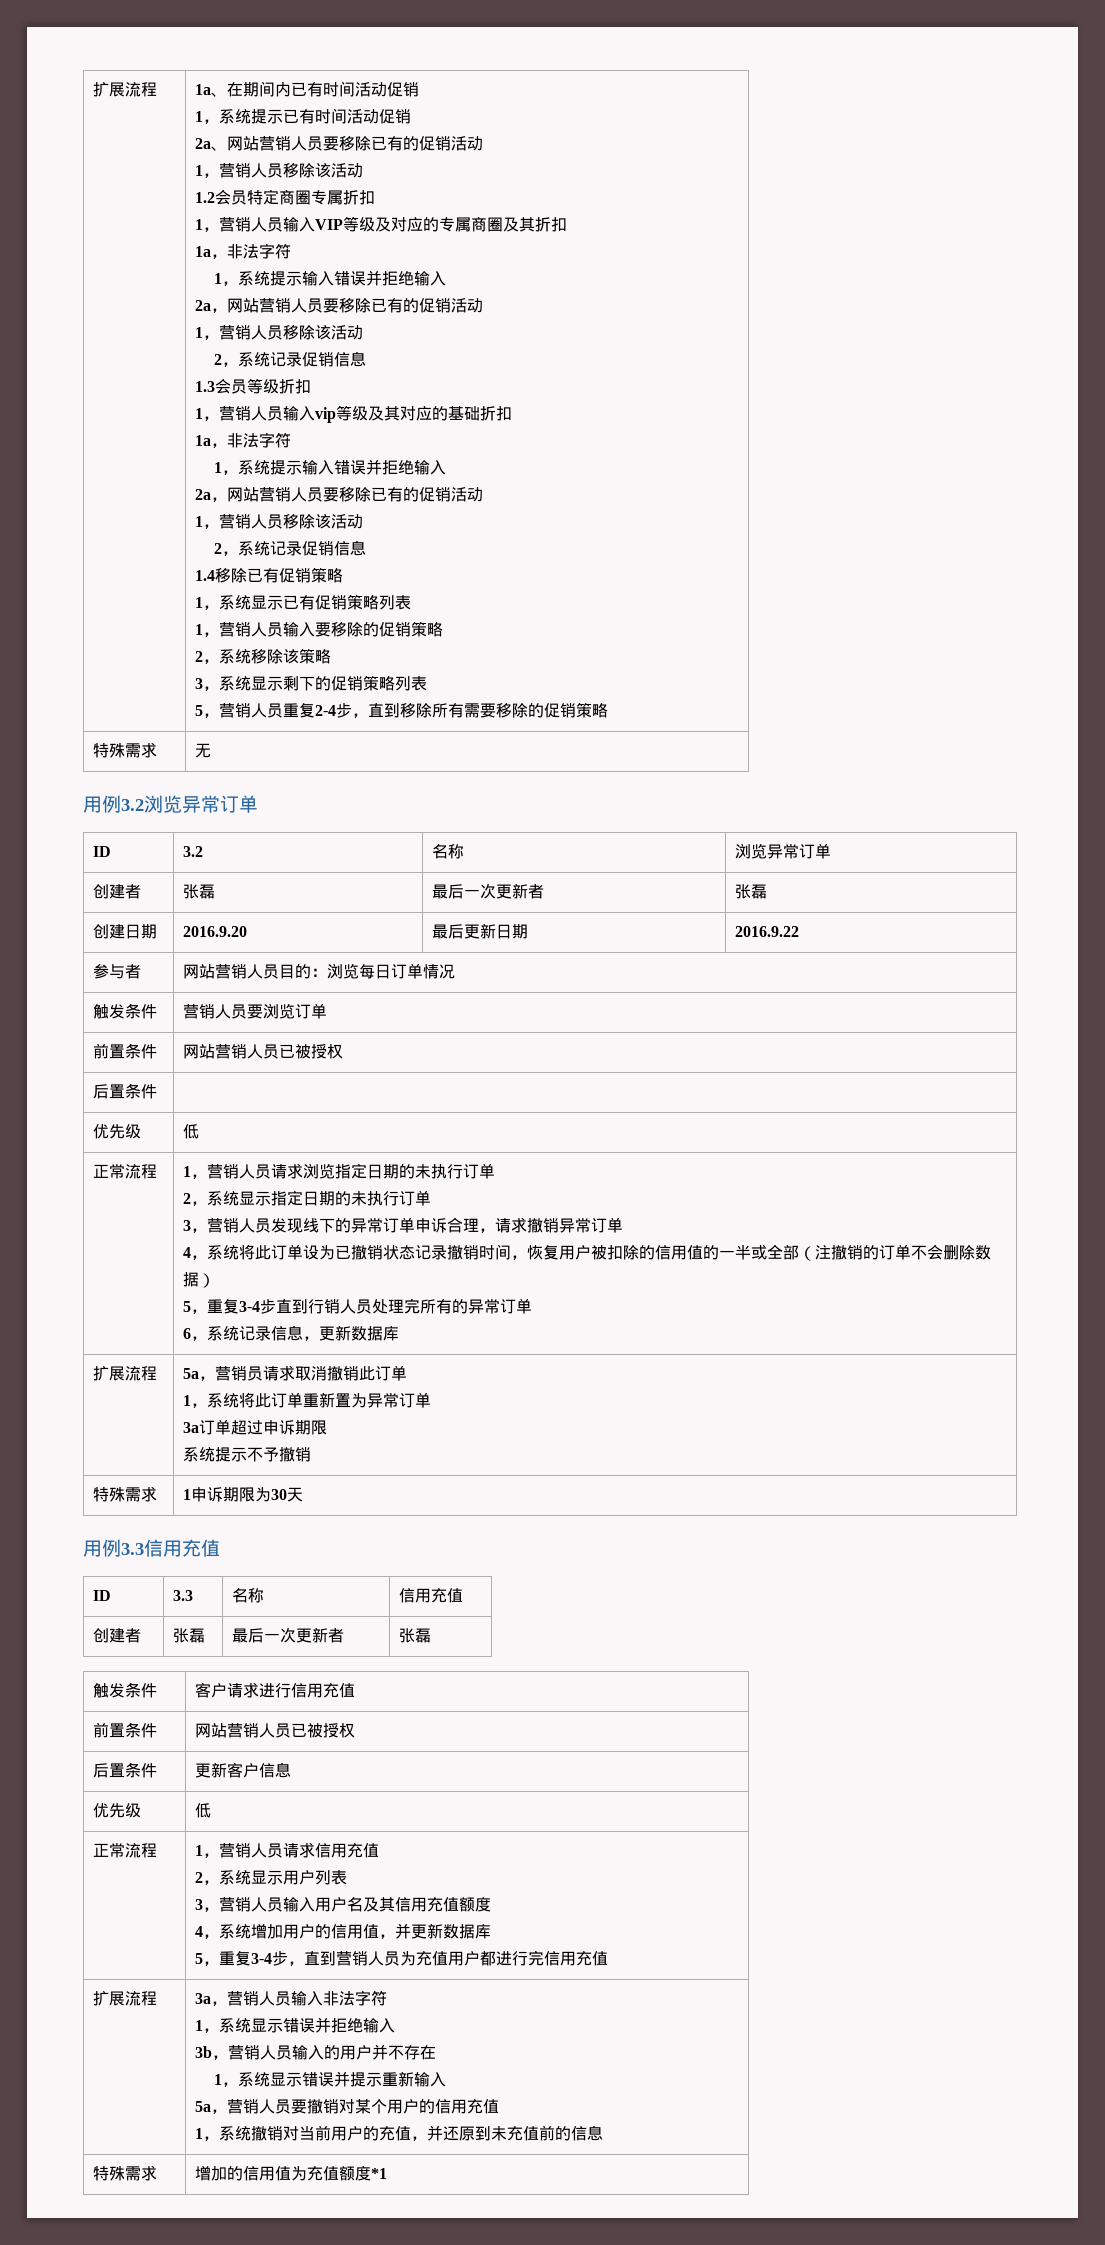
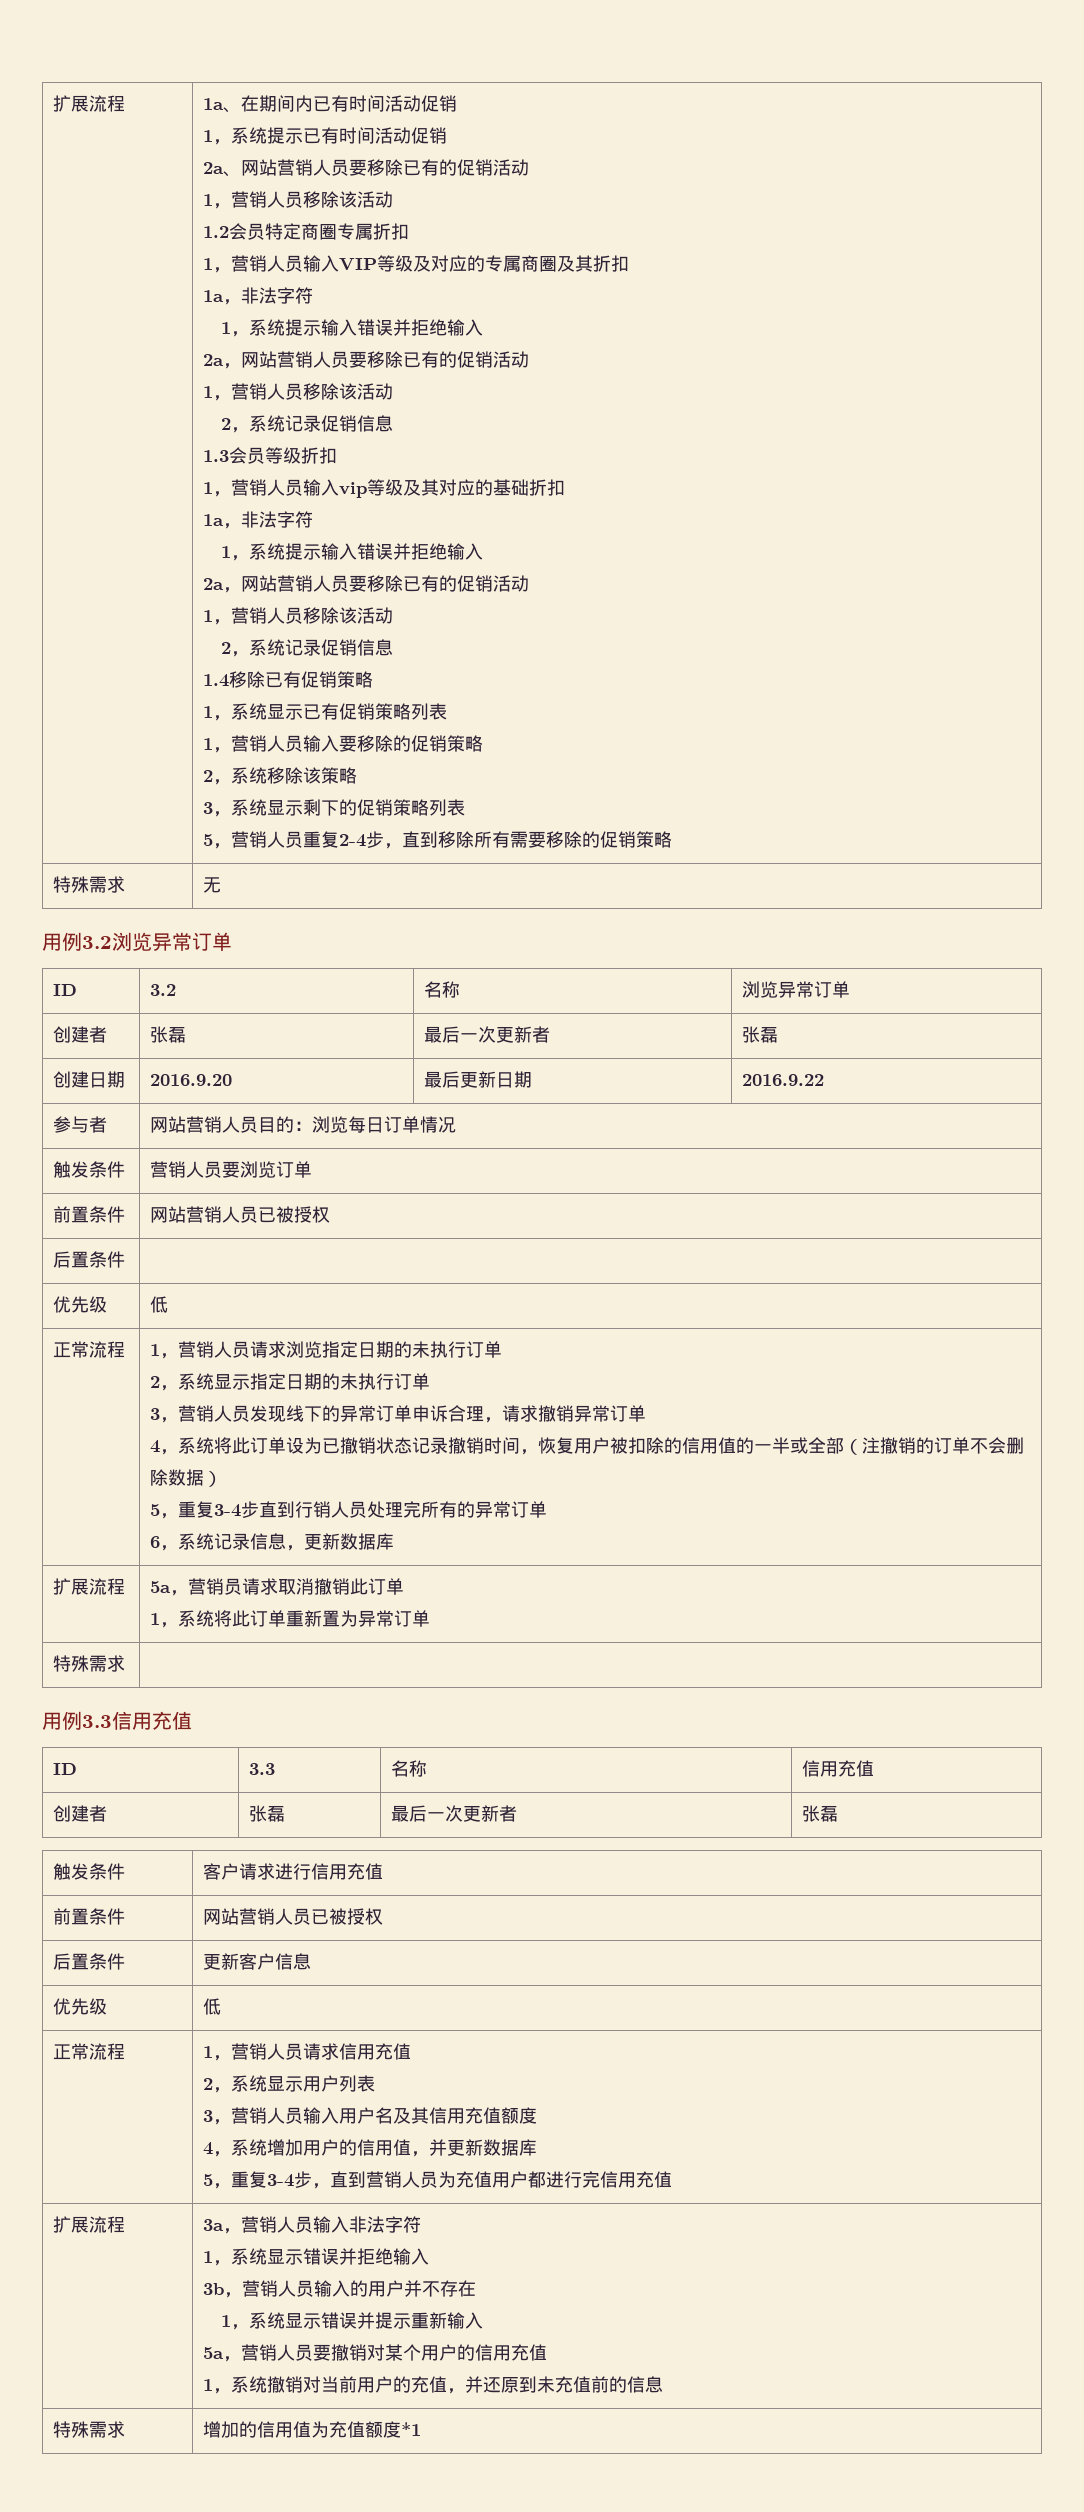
[183,1419,328,1435] [183,1447,312,1462] [93,1486,158,1502] [183,1487,304,1502] // 3a订单超过申诉期限 // 系统提示不予撤销 // 特殊需求 | 1申诉期限为30天 -> [52,1655,125,1672] // 特殊需求 |

